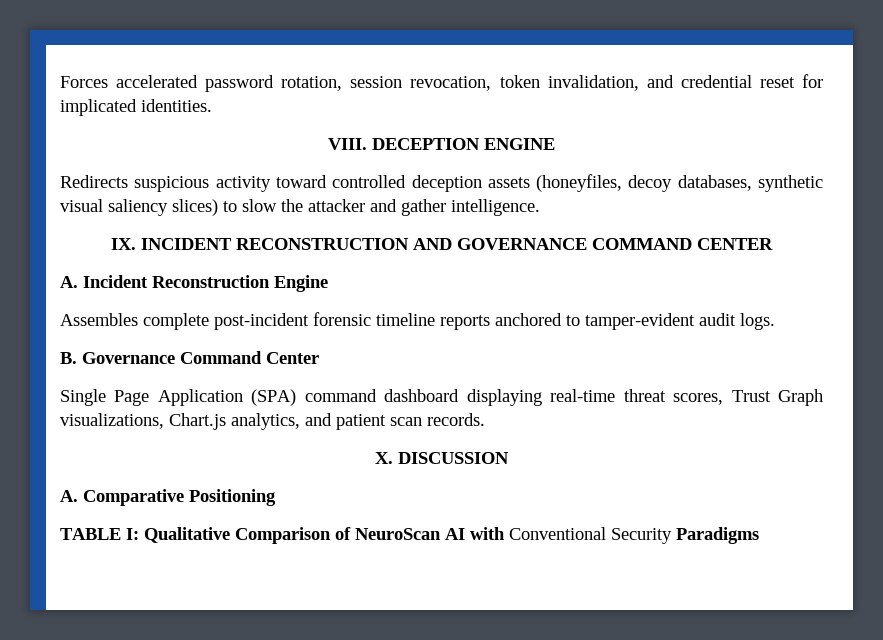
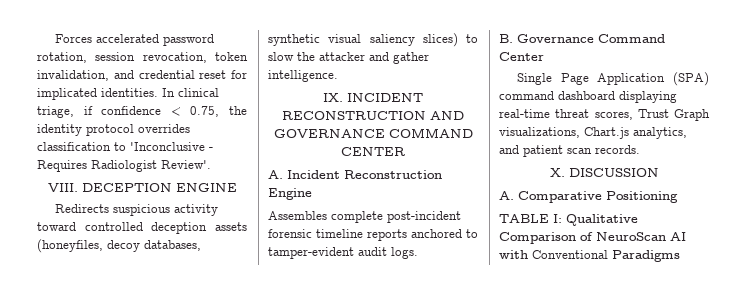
(212, 105) none -> [162,88,219,97] [37,106,247,118] [37,124,190,136] [37,142,213,151] [37,160,211,172] In clinical triage, if confidence < 0.75, the identity protocol overrides classification to 'Inconclusive - Requires Radiologist Review'.
[611,528,672,544] Security -> (608, 254) none

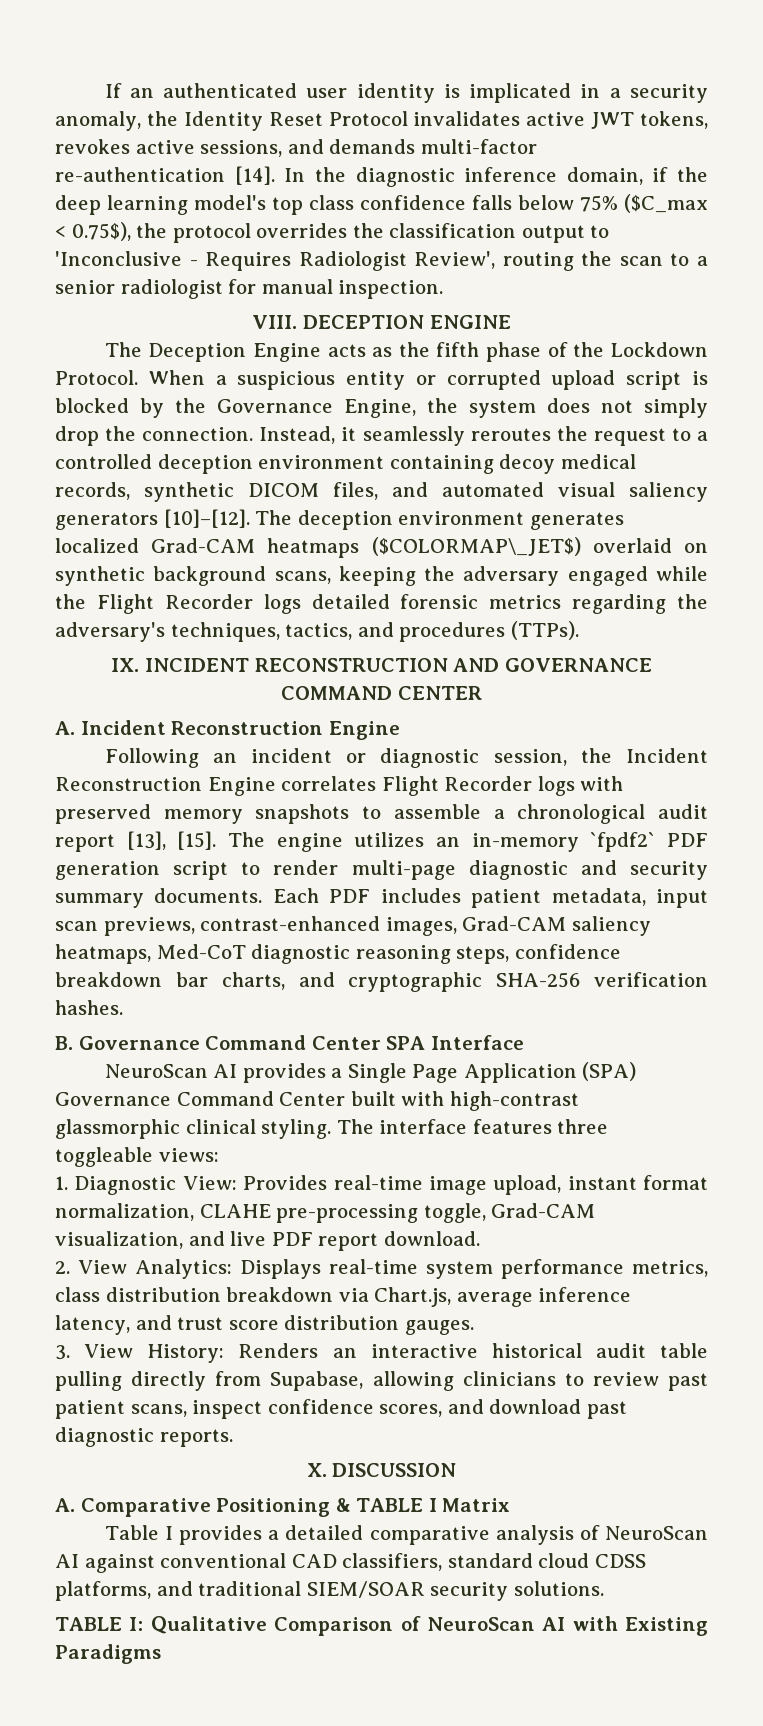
[54,34,214,46] [37,52,248,63] [37,70,247,81] [37,88,219,100] [37,106,247,118] [37,124,190,136] [37,142,111,151] Forces accelerated password rotation, session revocation, token invalidation, and credential reset for implicated identities. In clinical triage, if confidence < 0.75, the identity protocol overrides classification -> [104,83,708,103] [55,111,708,131] [55,139,537,157] [55,166,708,187] [55,194,708,215] [55,222,585,243] If an authenticated user identity is implicated in a security anomaly, the Identity Reset Protocol invalidates active JWT tokens, revokes active sessions, and demands multi-factor re-authentication [14]. In the diagnostic inference domain, if the deep learning model's top class confidence falls below 75% ($C_max < 0.75$), the protocol overrides the classification output
[161,160,211,169] [47,183,237,192] [54,204,218,216] [37,222,247,234] [37,239,201,253] [268,33,478,47] [268,52,429,64] [268,70,338,82] Review'. // VIII. DECEPTION ENGINE // Redirects suspicious activity toward controlled deception assets (honeyfiles, decoy databases, synthetic visual saliency slices) to slow the attacker and gather intelligence. -> [414,251,708,271] [55,279,444,299] [252,315,511,329] [104,342,708,362] [55,370,708,390] [55,398,708,418] [55,426,709,446] [55,454,636,474] [55,482,708,502] [55,509,624,530] [55,537,709,558] [55,566,708,586] [55,594,708,614] [55,621,579,642] Review', routing the scan to a senior radiologist for manual inspection. // VIII. DECEPTION ENGINE // The Deception Engine acts as the fifth phase of the Lockdown Protocol. When a suspicious entity or corrupted upload script is blocked by the Governance Engine, the system does not simply drop the connection. Instead, it seamlessly reroutes the request to a controlled deception environment containing decoy medical records, synthetic DICOM files, and automated visual saliency generators [10]–[12]. The deception environment generates localized Grad-CAM heatmaps ($COLORMAP\_JET$) overlaid on synthetic background scans, keeping the adversary engaged while the Flight Recorder logs detailed forensic metrics regarding the adversary's techniques, tactics, and procedures (TTPs).
[268,211,461,223] [268,229,478,241] [268,247,418,259] [499,34,665,43] [499,52,544,61] [516,72,709,86] [499,91,677,103] [499,109,710,121] [499,127,687,139] [499,145,640,157] Assembles complete post-incident forensic timeline reports anchored to tamper-evident audit logs. // B. Governance Command Center // Single Page Application (SPA) command dashboard displaying real-time threat scores, Trust Graph visualizations, Chart.js analytics, and patient scan records. -> [104,748,708,768] [55,776,624,796] [55,804,708,824] [55,831,708,852] [55,860,708,880] [55,888,709,908] [55,916,651,936] [55,944,621,964] [55,972,708,992] [55,1000,123,1015] [55,1035,524,1050] [104,1062,637,1083] [55,1091,579,1111] [55,1119,609,1139] [55,1147,219,1167] [55,1175,708,1195] [55,1203,596,1223] [55,1231,480,1251] [55,1259,708,1279] [55,1287,632,1307] [55,1315,474,1335] [55,1343,708,1363] [55,1371,708,1391] [55,1399,627,1419] [55,1427,233,1447] Following an incident or diagnostic session, the Incident Reconstruction Engine correlates Flight Recorder logs with preserved memory snapshots to assemble a chronological audit report [13], [15]. The engine utilizes an in-memory `fpdf2` PDF generation script to render multi-page diagnostic and security summary documents. Each PDF includes patient metadata, input scan previews, contrast-enhanced images, Grad-CAM saliency heatmaps, Med-CoT diagnostic reasoning steps, confidence breakdown bar charts, and cryptographic SHA-256 verification hashes. // B. Governance Command Center SPA Interface // NeuroScan AI provides a Single Page Application (SPA) Governance Command Center built with high-contrast glassmorphic clinical styling. The interface features three toggleable views: // 1. Diagnostic View: Provides real-time image upload, instant format normalization, CLAHE pre-processing toggle, Grad-CAM visualization, and live PDF report download. // 2. View Analytics: Displays real-time system performance metrics, class distribution breakdown via Chart.js, average inference latency, and trust score distribution gauges. // 3. View History: Renders an interactive historical audit table pulling directly from Supabase, allowing clinicians to review past patient scans, inspect confidence scores, and download past diagnostic reports.
(678, 197) none -> [335,1498,511,1512] [104,1525,709,1545] [55,1553,646,1573] [55,1581,604,1601] & TABLE I Matrix // Table I provides a detailed comparative analysis of NeuroScan AI against conventional CAD classifiers, standard cloud CDSS platforms, and traditional SIEM/SOAR security solutions.
[532,250,608,259] Conventional -> [625,1617,708,1636] Existing

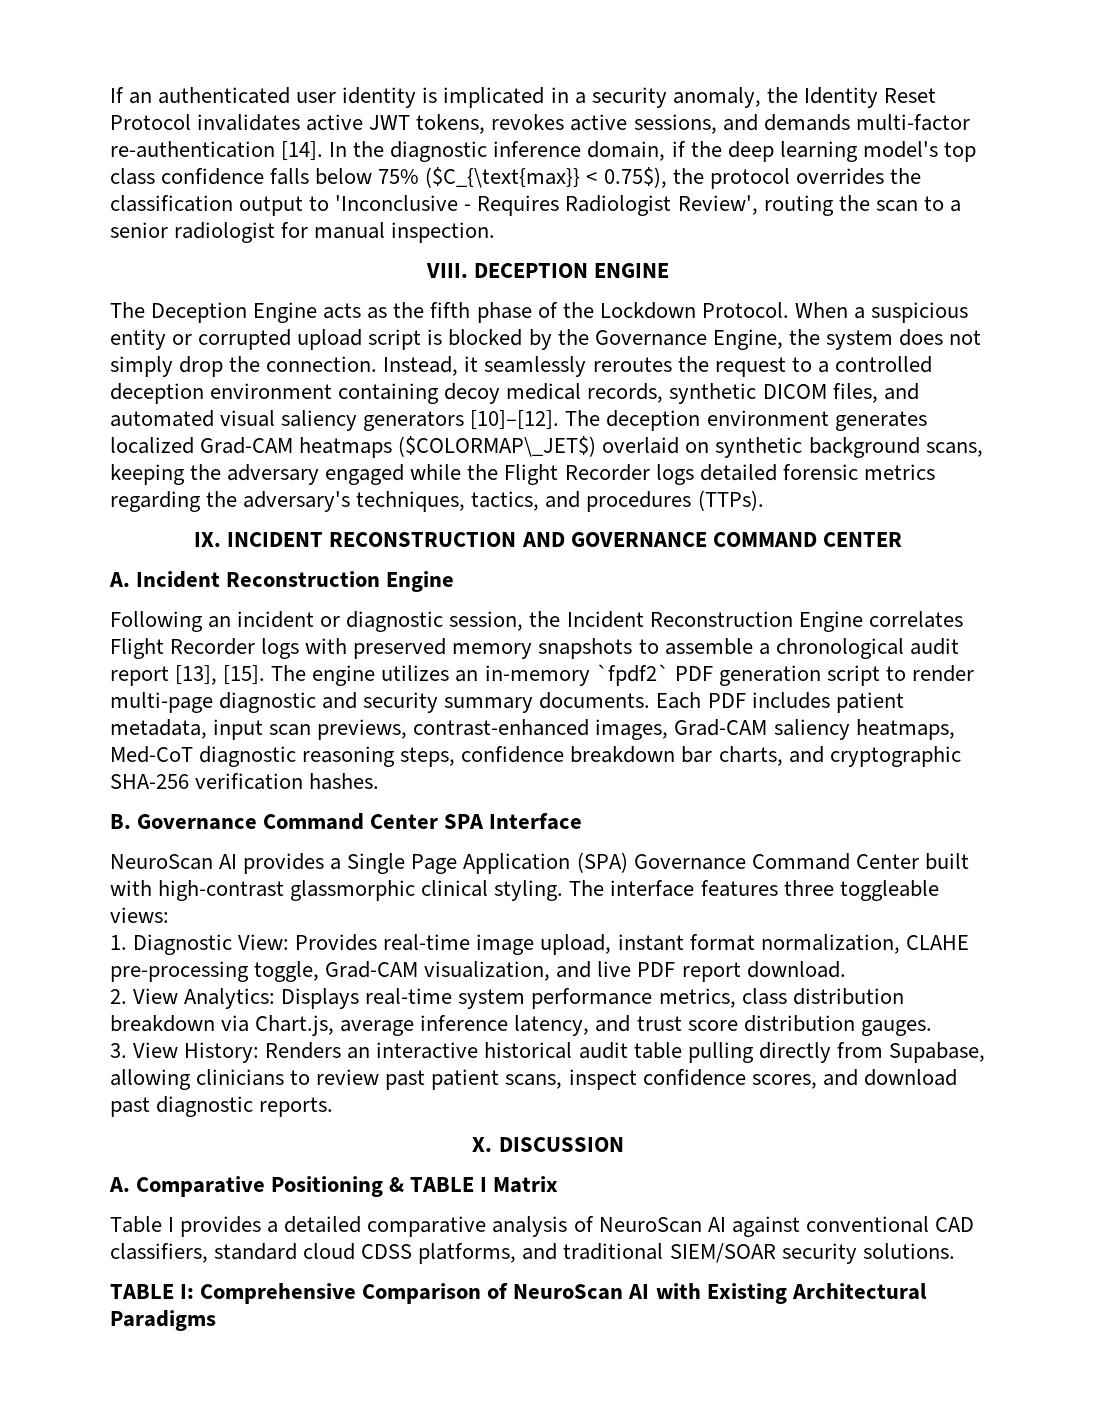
[624,194,708,213] ($C_max -> [425,167,581,188] ($C_{\text{max}}
[150,1616,267,1634] Qualitative -> [200,1283,357,1304] Comprehensive
(708, 1626) none -> [791,1283,927,1300] Architectural

